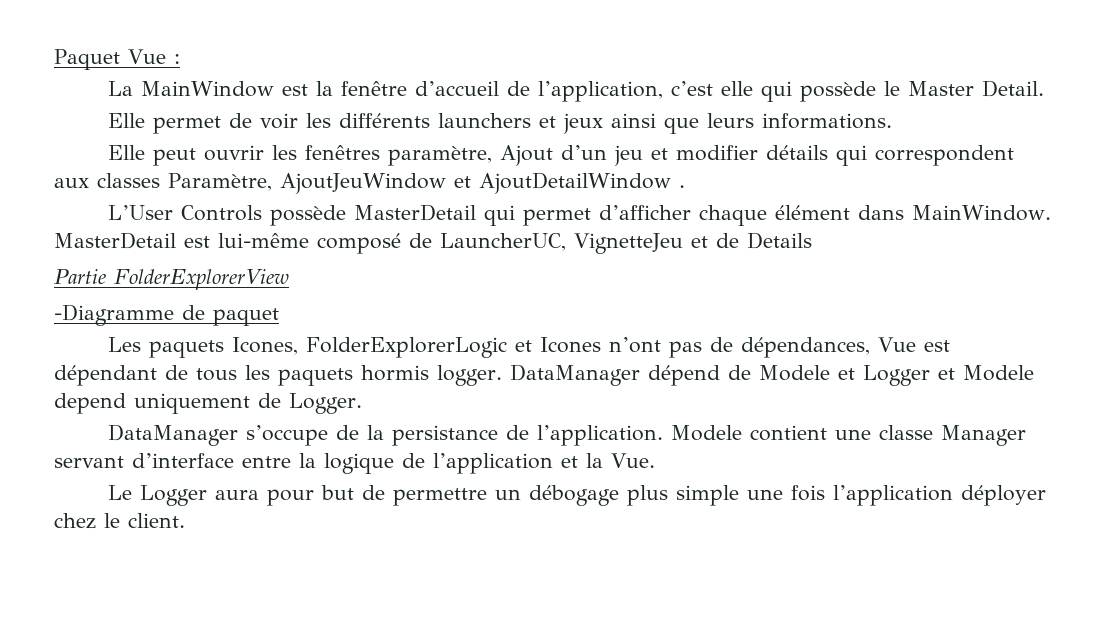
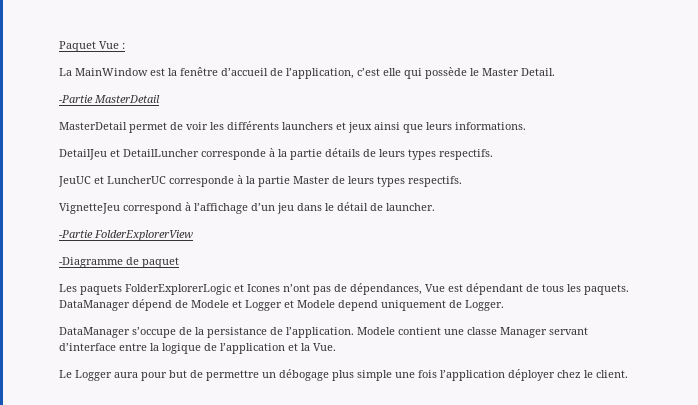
[107,113,145,128] Elle -> [59,95,160,103] [59,122,127,130] -Partie MasterDetail // MasterDetail
[107,145,1014,166] [54,172,685,194] [107,204,1051,226] [54,232,812,254] [54,269,106,284] Elle peut ouvrir les fenêtres paramètre, Ajout d’un jeu et modifier détails qui correspondent aux classes Paramètre, AjoutJeuWindow et AjoutDetailWindow . // L’User Controls possède MasterDetail qui permet d’afficher chaque élément dans MainWindow. MasterDetail est lui-même composé de LauncherUC, VignetteJeu et de Details // Partie -> [59,148,493,160] [58,175,462,187] [59,202,435,214] [59,230,93,238] DetailJeu et DetailLuncher corresponde à la partie détails de leurs types respectifs. // JeuUC et LuncherUC corresponde à la partie Master de leurs types respectifs. // VignetteJeu correspond à l’affichage d’un jeu dans le détail de launcher. // -Partie
[231,337,298,355] Icones, -> (122, 289) none
[278,365,502,386] paquets hormis logger. -> [584,284,629,295] paquets.

